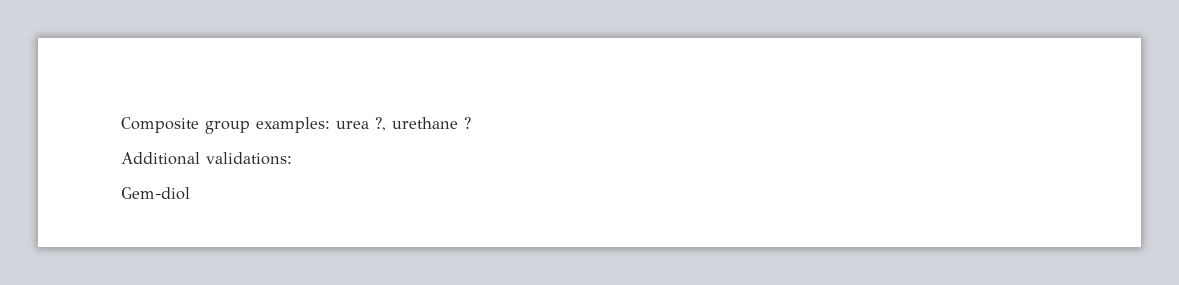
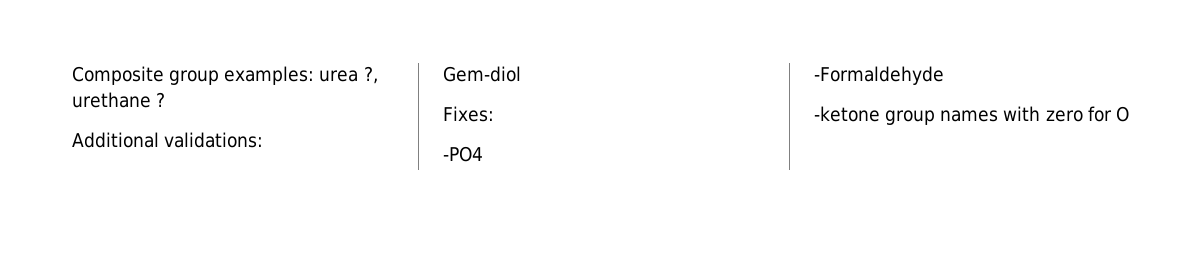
(190, 193) none -> [443,106,494,122] [443,146,483,162] [814,66,944,85] [814,106,1129,125] // Fixes: // -PO4 // -Formaldehyde // -ketone group names with zero for O

